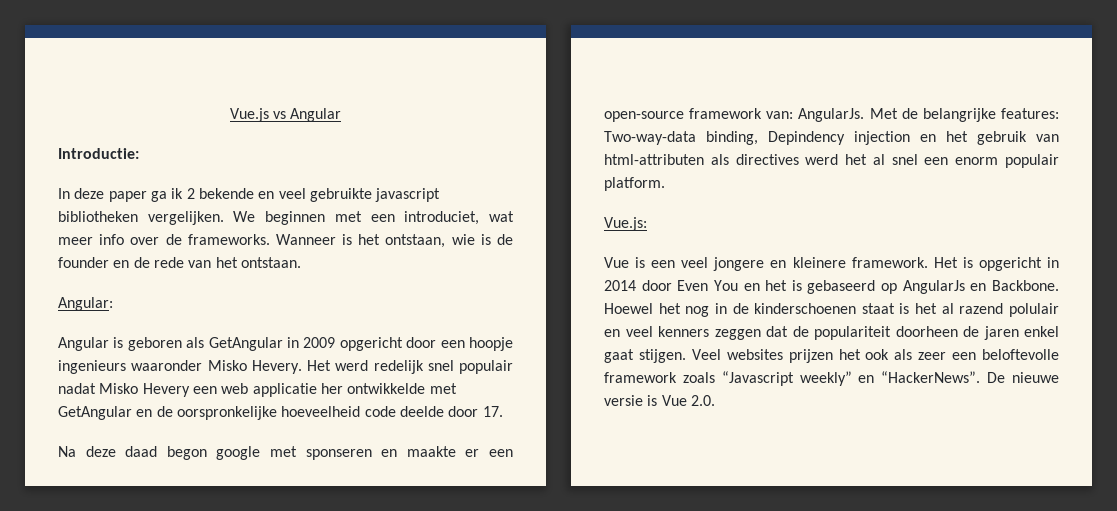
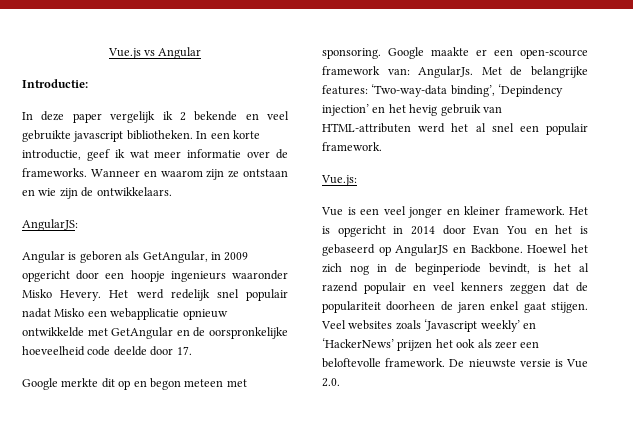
[150,191,167,202] ga -> [110,111,156,123] vergelijk
[58,211,480,225] bibliotheken vergelijken. We beginnen met een introduciet, -> [126,130,260,140] [22,149,125,161] bibliotheken. In een korte introductie, geef ik
[99,234,125,245] info -> [187,149,242,158] informatie
[342,234,513,248] [58,257,301,268] [58,297,113,311] is het ontstaan, wie is de founder en de rede van het ontstaan. // Angular: -> [143,169,288,180] [22,187,172,199] [22,219,78,231] en waarom zijn ze ontstaan en wie zijn de ontwikkelaars. // AngularJS:
[208,337,283,351] GetAngular -> [142,251,208,263] GetAngular,
[142,383,343,397] Hevery een web applicatie her -> [87,308,228,320] een webapplicatie opnieuw
[58,446,398,460] Na deze daad begon google met sponseren en -> [22,378,247,390] [322,47,424,59] Google merkte dit op en begon meteen met sponsoring. Google
[604,111,684,122] open-source -> [520,49,588,59] open-scource
[604,131,968,145] Two-way-data binding, Depindency injection en het -> [371,84,564,97] [322,104,438,116] ‘Two-way-data binding’, ‘Depindency injection’ en het hevig
[604,154,799,165] html-attributen als directives -> [322,123,411,133] HTML-attributen
[955,154,1059,168] [604,177,665,191] enorm populair platform. -> [546,123,588,135] [322,142,382,151] populair framework.
[713,257,846,271] jongere en kleinere -> [408,206,500,218] jonger en kleiner
[677,280,709,291] Even -> [473,225,500,235] Evan
[902,280,965,294] AngularJs -> [395,244,449,256] AngularJS
(681, 308) none -> [322,263,342,273] zich
[754,303,895,314] kinderschoenen staat -> [415,263,530,275] beginperiode bevindt,
[1009,303,1059,317] polulair -> [364,282,406,294] populair
(783, 354) none -> [395,319,536,332] [322,338,394,348] zoals ‘Javascript weekly’ en ‘HackerNews’
[604,371,1059,386] framework zoals “Javascript weekly” en “HackerNews”. De nieuwe -> [385,358,516,368] framework. De nieuwste

